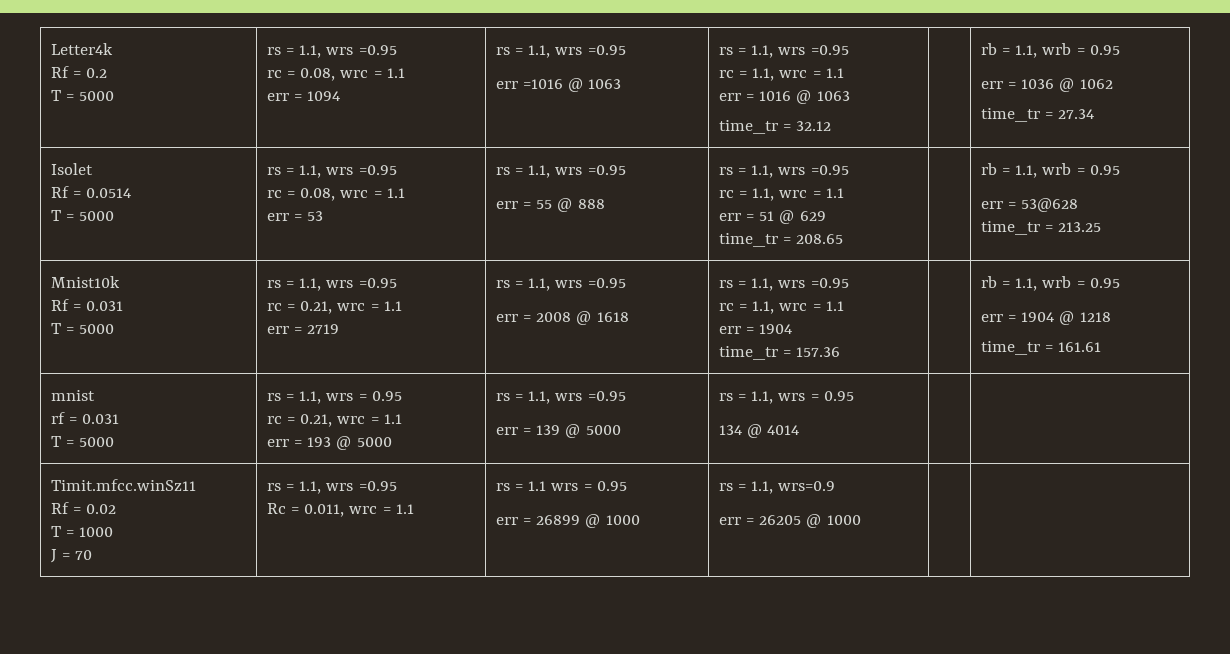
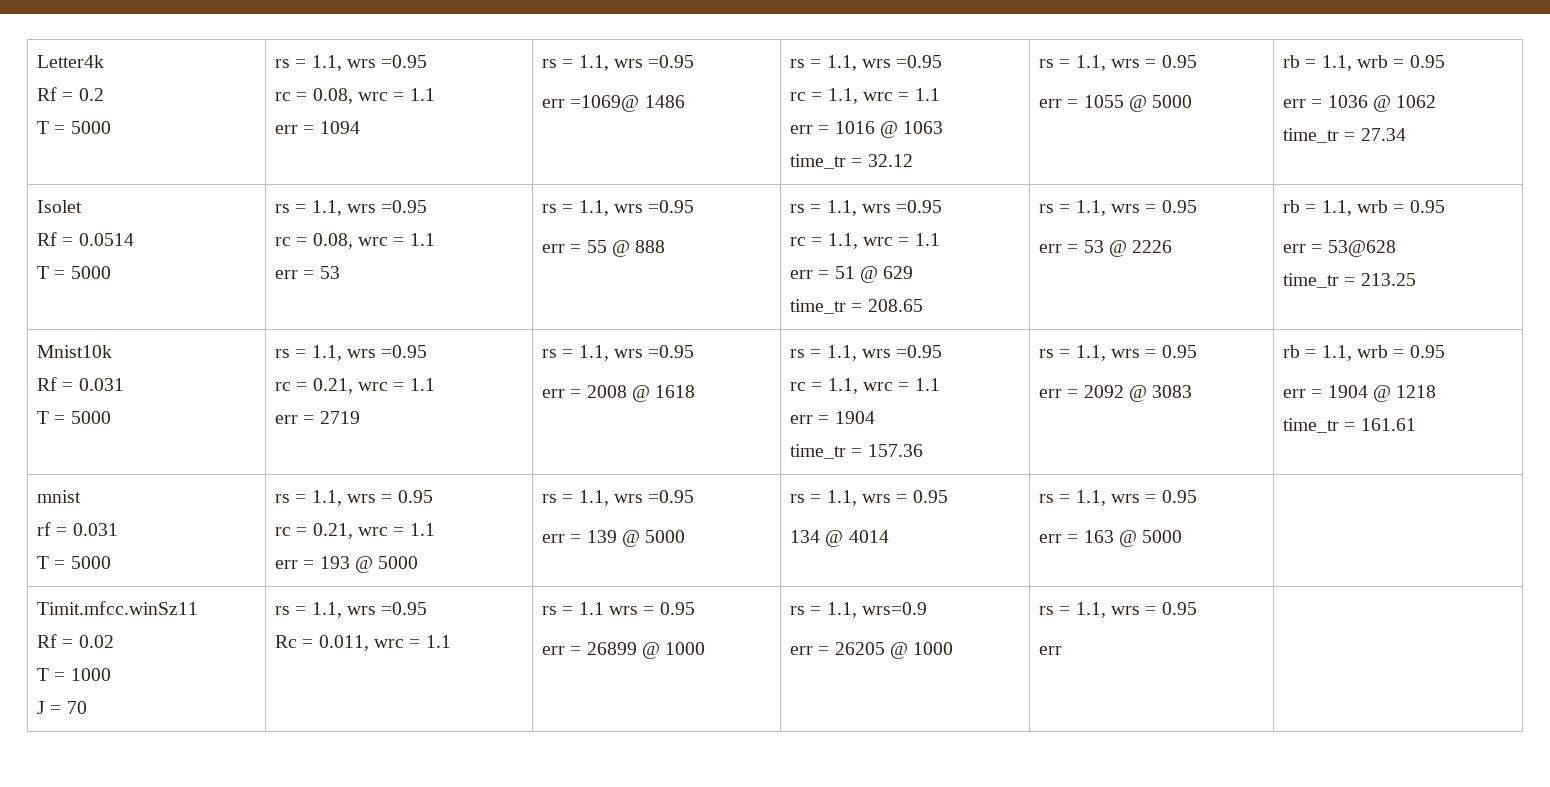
[523,78,622,92] =1016 @ 1063 -> [570,95,685,112] =1069@ 1486
(832, 126) none -> [1039,55,1197,71] [1039,95,1193,112] rs = 1.1, wrs = 0.95 // err = 1055 @ 5000
(844, 239) none -> [1039,200,1197,216] [1039,240,1173,257] rs = 1.1, wrs = 0.95 // err = 53 @ 2226
(841, 352) none -> [1039,345,1197,361] [1039,385,1193,402] rs = 1.1, wrs = 0.95 // err = 2092 @ 3083
(800, 430) none -> [1039,490,1197,506] [1039,530,1183,547] rs = 1.1, wrs = 0.95 // err = 163 @ 5000
(861, 520) none -> [1039,602,1197,618] [1039,646,1063,655] rs = 1.1, wrs = 0.95 // err

